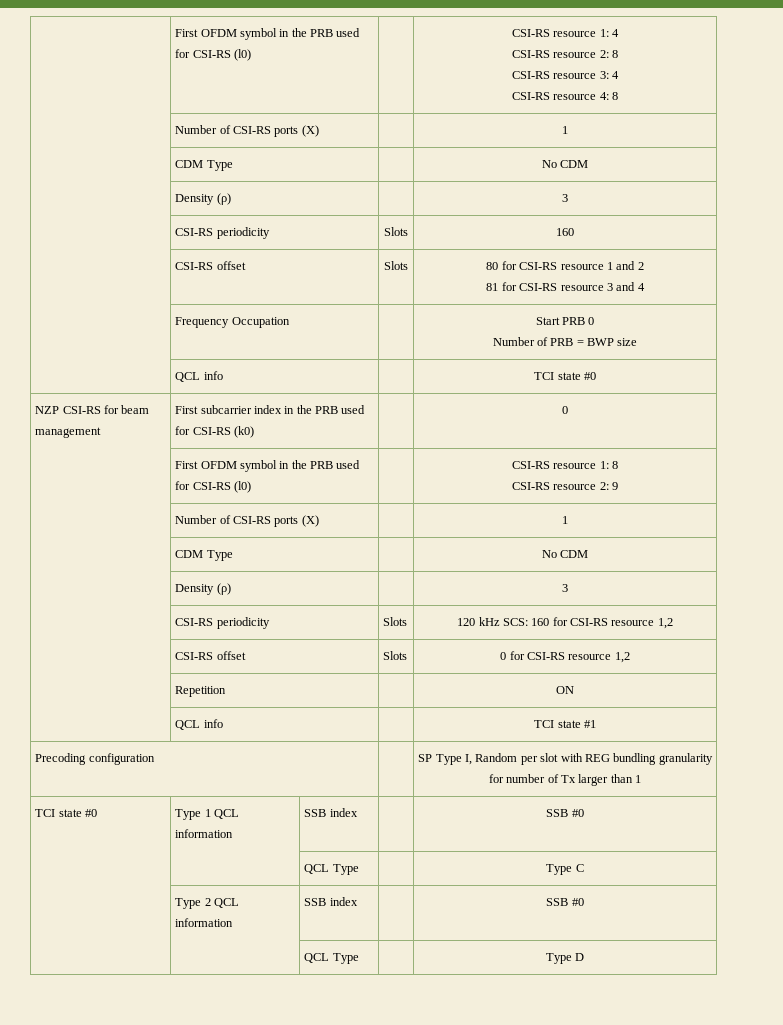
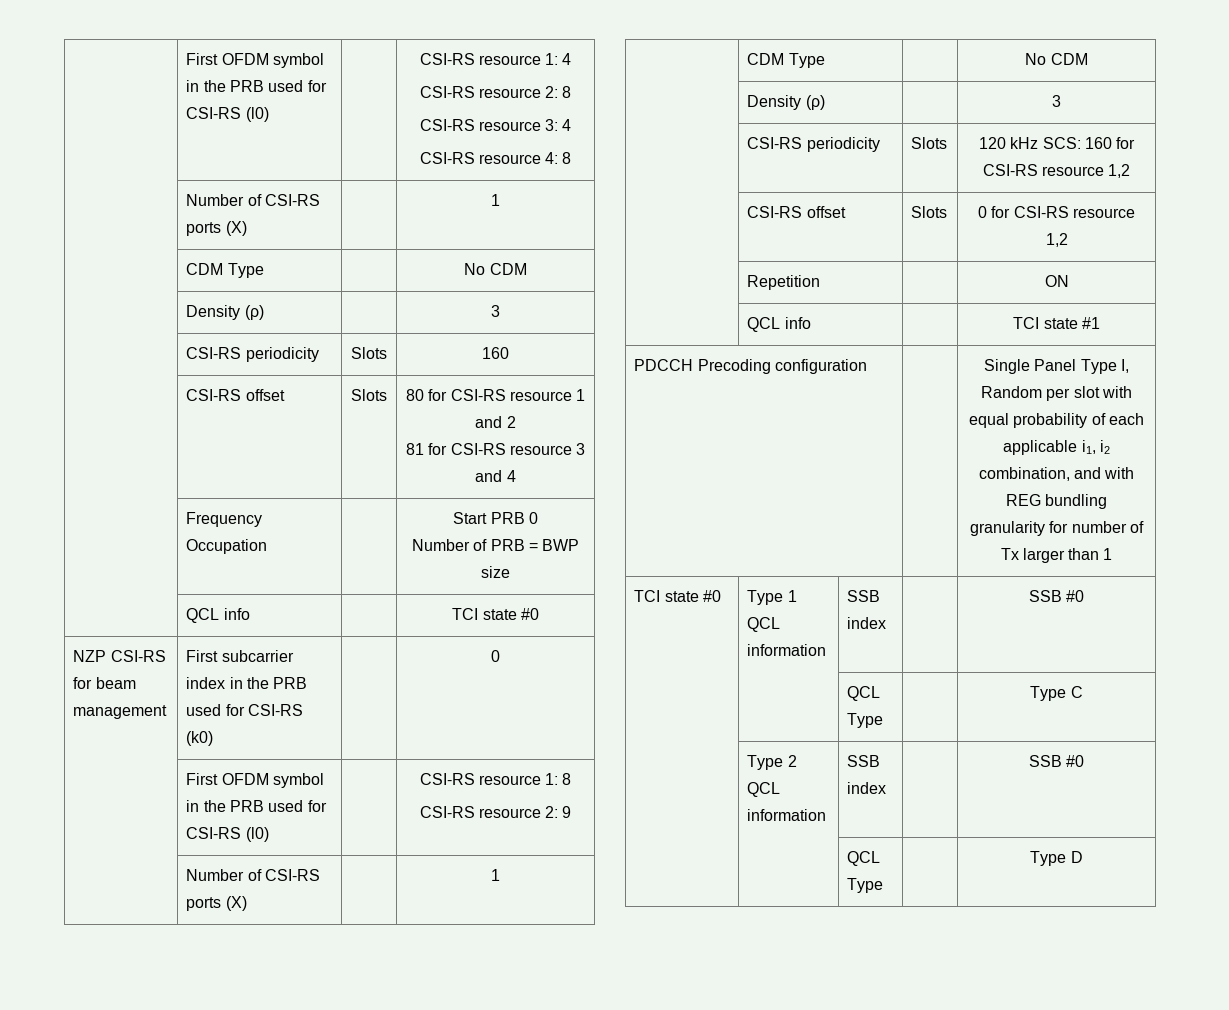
(596, 724) none -> [634,359,694,371] PDCCH
[418,754,433,762] SP -> [984,359,1077,374] Single Panel
(583, 757) none -> [969,413,1144,428] [1003,440,1110,455] [978,467,1135,481] equal probability of each applicable i1, i2 combination, and with

